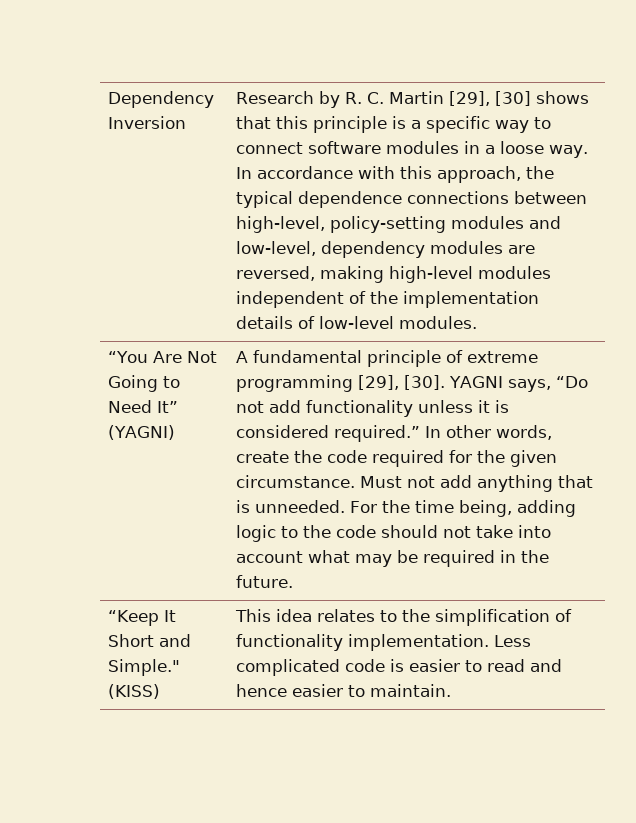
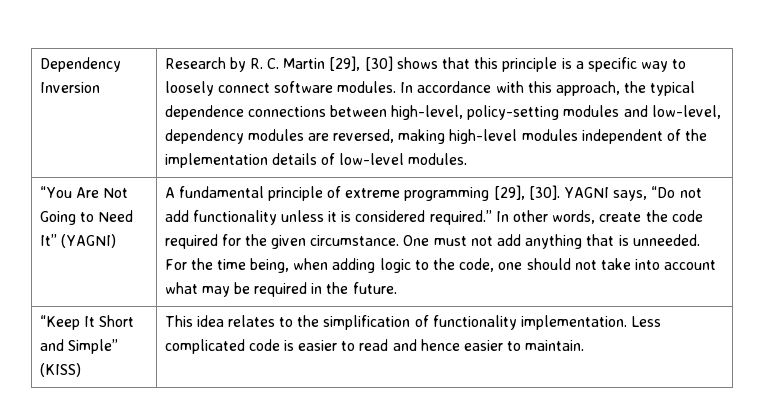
(551, 123) none -> [164,81,214,96] loosely
[385,141,588,158] modules in a loose way. -> [337,81,397,93] modules.
[359,476,402,488] Must -> [403,235,467,246] One must
(512, 508) none -> [293,258,329,270] when
[335,525,376,538] code -> [459,258,523,272] code, one
[107,659,180,676] Simple." -> [67,339,118,354] Simple”

